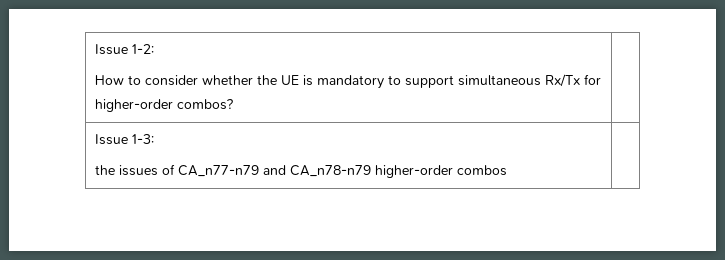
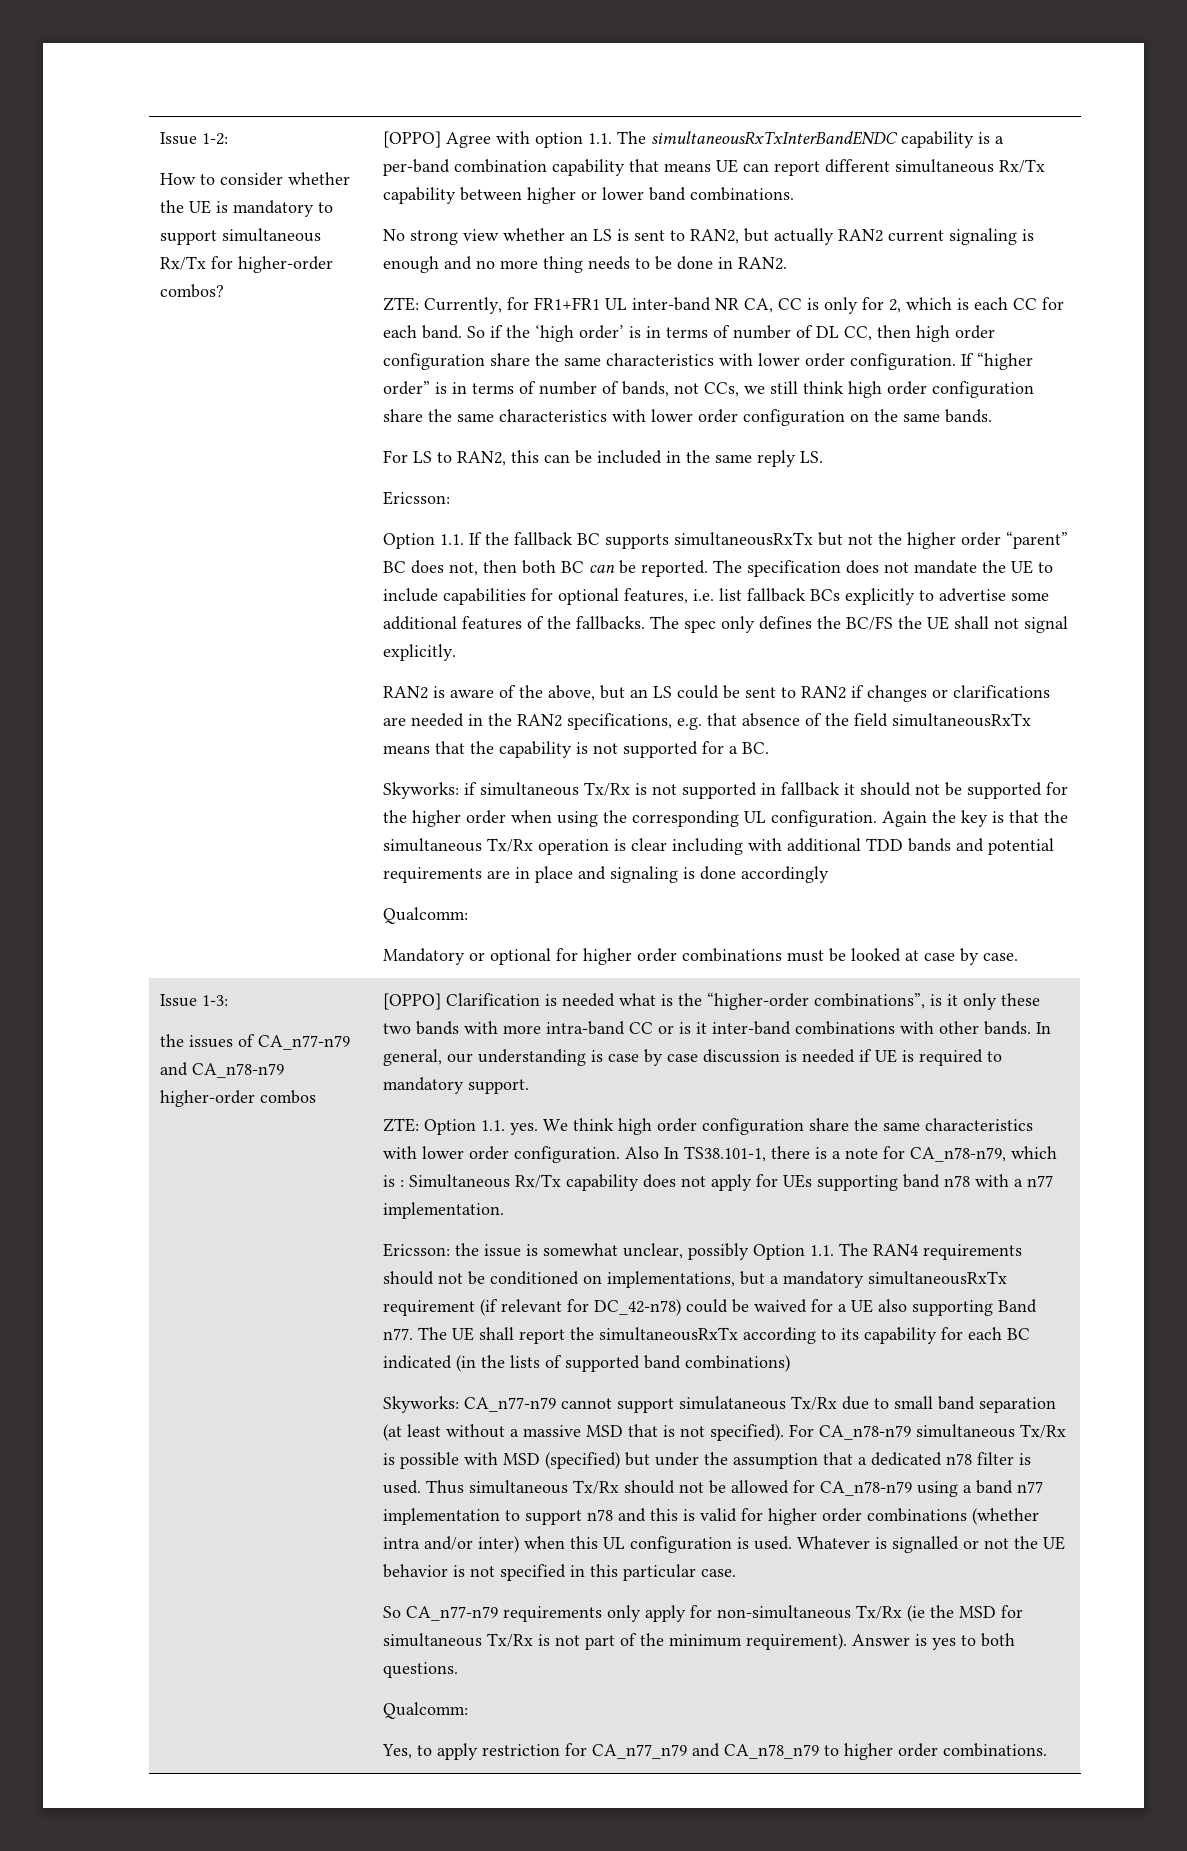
(234, 104) none -> [383,131,1005,148] [383,159,1046,176] [383,187,795,204] [383,228,1035,245] [383,256,788,273] [383,297,1065,314] [383,324,996,342] [383,352,1034,370] [383,381,1035,398] [383,409,993,426] [383,450,824,467] [383,491,451,505] [383,531,1069,549] [383,560,1054,577] [383,588,1050,605] [383,616,1069,633] [383,644,457,661] [383,685,1051,702] [383,713,1032,730] [383,741,770,758] [383,782,1069,799] [383,810,1069,827] [383,838,1055,855] [383,866,830,883] [383,907,469,924] [383,948,1019,965] [OPPO] Agree with option 1.1. The simultaneousRxTxInterBandENDC capability is a per-band combination capability that means UE can report different simultaneous Rx/Tx capability between higher or lower band combinations. // No strong view whether an LS is sent to RAN2, but actually RAN2 current signaling is enough and no more thing needs to be done in RAN2. // ZTE: Currently, for FR1+FR1 UL inter-band NR CA, CC is only for 2, which is each CC for each band. So if the ‘high order’ is in terms of number of DL CC, then high order configuration share the same characteristics with lower order configuration. If “higher order” is in terms of number of bands, not CCs, we still think high order configuration share the same characteristics with lower order configuration on the same bands. // For LS to RAN2, this can be included in the same reply LS. // Ericsson: // Option 1.1. If the fallback BC supports simultaneousRxTx but not the higher order “parent” BC does not, then both BC can be reported. The specification does not mandate the UE to include capabilities for optional features, i.e. list fallback BCs explicitly to advertise some additional features of the fallbacks. The spec only defines the BC/FS the UE shall not signal explicitly. // RAN2 is aware of the above, but an LS could be sent to RAN2 if changes or clarifications are needed in the RAN2 specifications, e.g. that absence of the field simultaneousRxTx means that the capability is not supported for a BC. // Skyworks: if simultaneous Tx/Rx is not supported in fallback it should not be supported for the higher order when using the corresponding UL configuration. Again the key is that the simultaneous Tx/Rx operation is clear including with additional TDD bands and potential requirements are in place and signaling is done accordingly // Qualcomm: // Mandatory or optional for higher order combinations must be looked at case by case.
(508, 170) none -> [383,992,1041,1010] [383,1021,1052,1035] [383,1049,1003,1066] [383,1077,530,1094] [383,1118,1034,1135] [383,1146,1058,1163] [383,1174,1054,1191] [383,1202,505,1219] [383,1243,1023,1260] [383,1271,1008,1288] [383,1299,1038,1316] [383,1327,1031,1344] [383,1355,791,1372] [383,1396,1057,1413] [383,1424,1067,1441] [383,1452,1032,1469] [383,1480,1044,1497] [383,1508,1040,1525] [383,1536,1066,1553] [383,1564,737,1581] [383,1605,1024,1622] [383,1633,1016,1650] [383,1662,459,1678] [383,1702,469,1719] [382,1743,1048,1760] [OPPO] Clarification is needed what is the “higher-order combinations”, is it only these two bands with more intra-band CC or is it inter-band combinations with other bands. In general, our understanding is case by case discussion is needed if UE is required to mandatory support. // ZTE: Option 1.1. yes. We think high order configuration share the same characteristics with lower order configuration. Also In TS38.101-1, there is a note for CA_n78-n79, which is : Simultaneous Rx/Tx capability does not apply for UEs supporting band n78 with a n77 implementation. // Ericsson: the issue is somewhat unclear, possibly Option 1.1. The RAN4 requirements should not be conditioned on implementations, but a mandatory simultaneousRxTx requirement (if relevant for DC_42-n78) could be waived for a UE also supporting Band n77. The UE shall report the simultaneousRxTx according to its capability for each BC indicated (in the lists of supported band combinations) // Skyworks: CA_n77-n79 cannot support simulataneous Tx/Rx due to small band separation (at least without a massive MSD that is not specified). For CA_n78-n79 simultaneous Tx/Rx is possible with MSD (specified) but under the assumption that a dedicated n78 filter is used. Thus simultaneous Tx/Rx should not be allowed for CA_n78-n79 using a band n77 implementation to support n78 and this is valid for higher order combinations (whether intra and/or inter) when this UL configuration is used. Whatever is signalled or not the UE behavior is not specified in this particular case. // So CA_n77-n79 requirements only apply for non-simultaneous Tx/Rx (ie the MSD for simultaneous Tx/Rx is not part of the minimum requirement). Answer is yes to both questions. // Qualcomm: // Yes, to apply restriction for CA_n77_n79 and CA_n78_n79 to higher order combinations.

